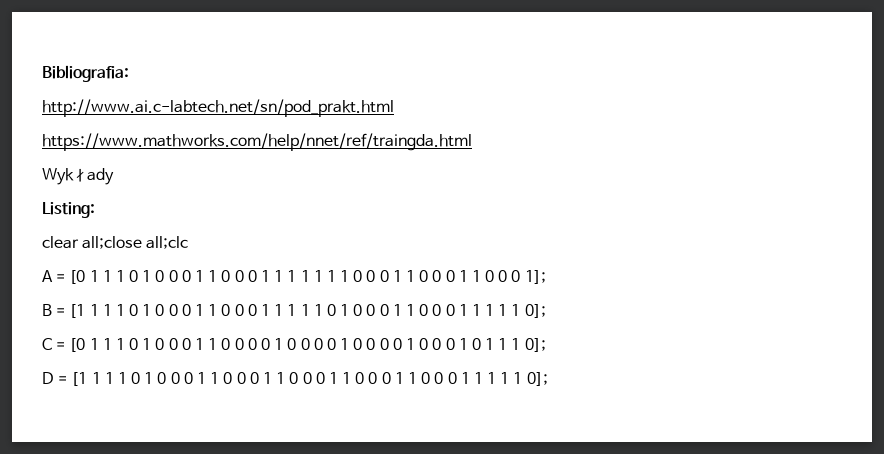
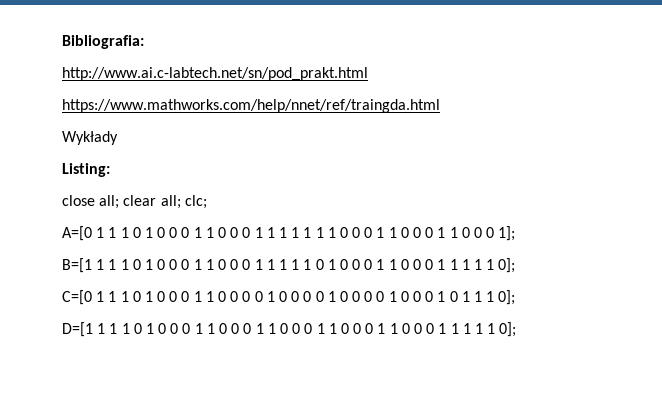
[42,236,189,249] [42,270,86,284] clear all;close all;clc // A = [0 -> [62,195,207,209] [62,226,92,241] close all; clear all; clc; // A=[0
[42,304,86,318] B = [1 -> [62,258,92,273] B=[1
[42,338,86,352] C = [0 -> [62,290,92,305] C=[0
[42,372,88,386] D = [1 -> [62,322,93,337] D=[1

